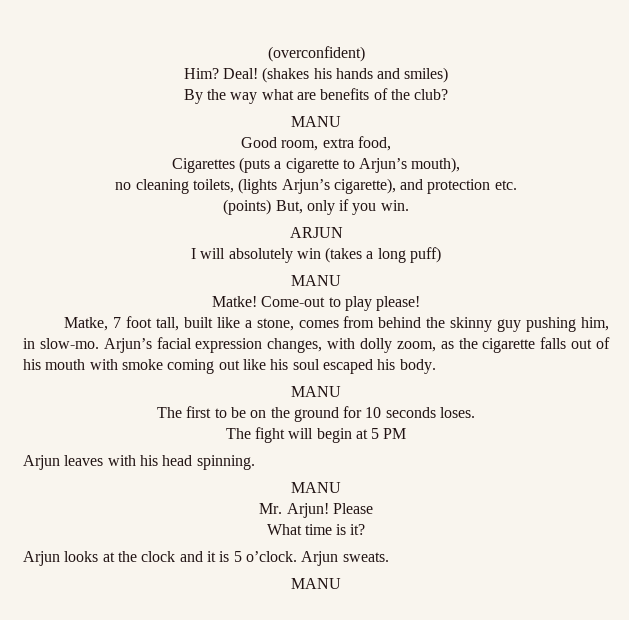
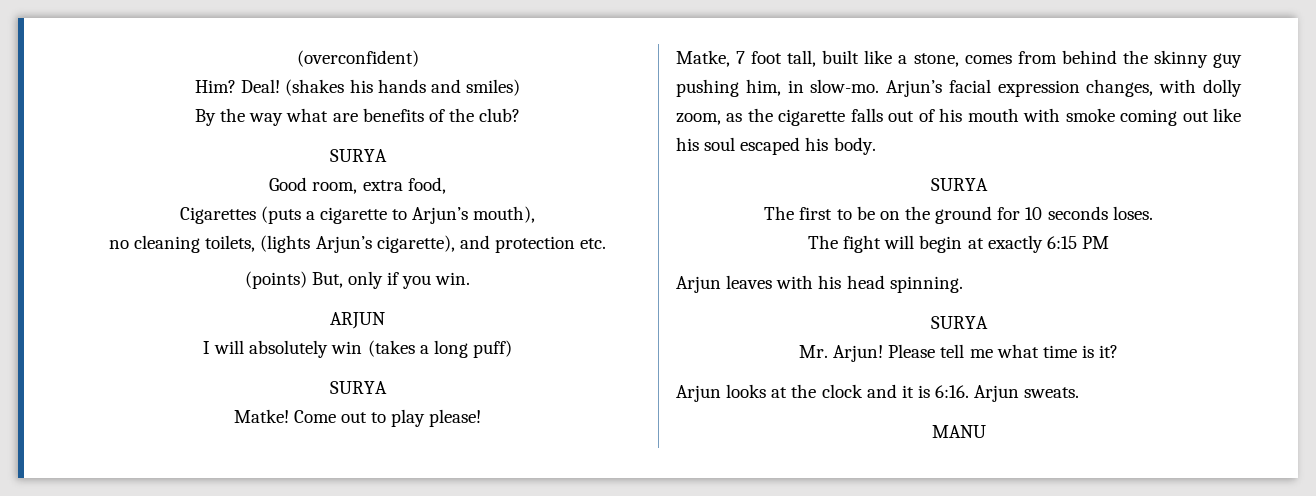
[291,116,341,127] MANU -> [329,149,387,162] SURYA
[291,275,341,286] MANU -> [329,381,387,394] SURYA
[261,296,326,307] Come-out -> [293,410,367,423] Come out
[291,386,341,397] MANU -> [930,178,988,191] SURYA
[371,428,380,439] 5 -> [987,235,1077,253] exactly 6:15
[291,482,341,493] MANU -> [930,316,988,329] SURYA
[266,524,302,535] // What -> [940,344,1039,358] tell me what
[233,551,297,562] 5 o’clock. -> [935,385,970,398] 6:16.

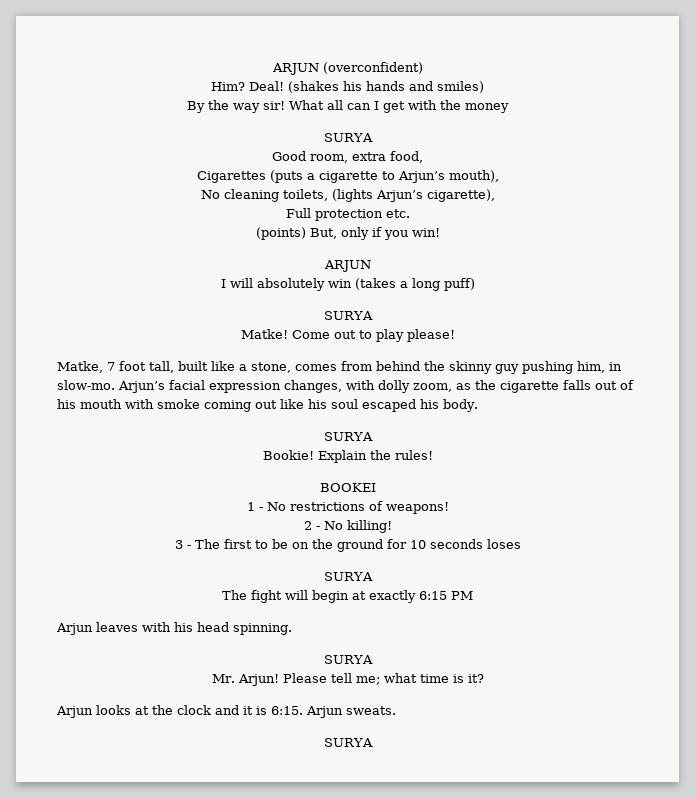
(296, 58) none -> [271,63,319,75] ARJUN
[286,108,521,122] what are benefits of the club? -> [263,100,509,113] sir! What all can I get with the money
[108,240,129,249] no -> [200,190,220,199] No
[459,235,490,249] and -> [285,208,311,218] // Full
[435,272,471,285] win. -> [411,228,440,237] win!
(988, 184) none -> [262,450,433,463] [319,483,376,492] [246,501,449,514] [303,520,392,533] [174,540,191,549] Bookie! Explain the rules! // BOOKEI // 1 - No restrictions of weapons! // 2 - No killing! // 3 -
[1112,206,1153,220] loses. -> [486,539,521,549] [323,572,373,581] loses // SURYA
[969,349,993,358] me -> [355,676,380,685] me;
[935,385,970,398] 6:16. -> [271,706,303,715] 6:15.
[931,425,986,438] MANU -> [323,738,373,747] SURYA

